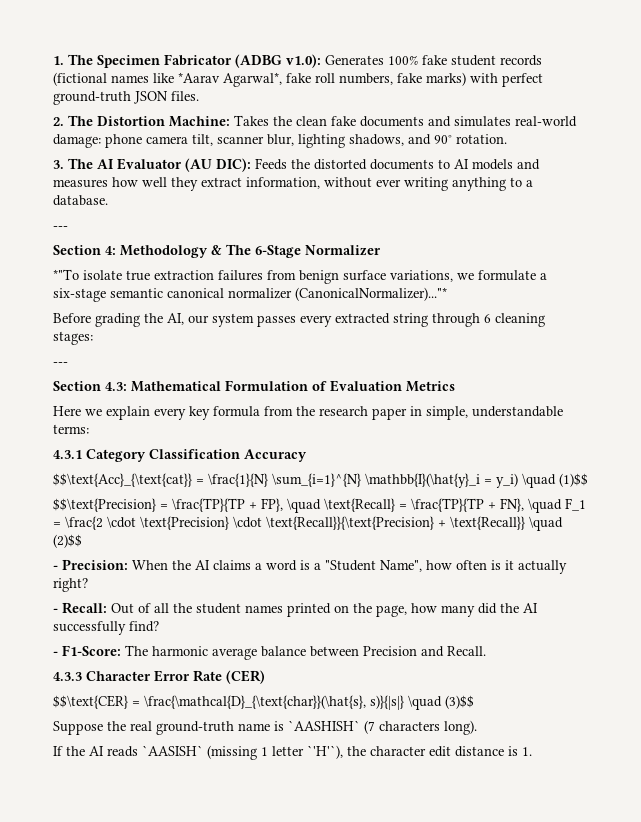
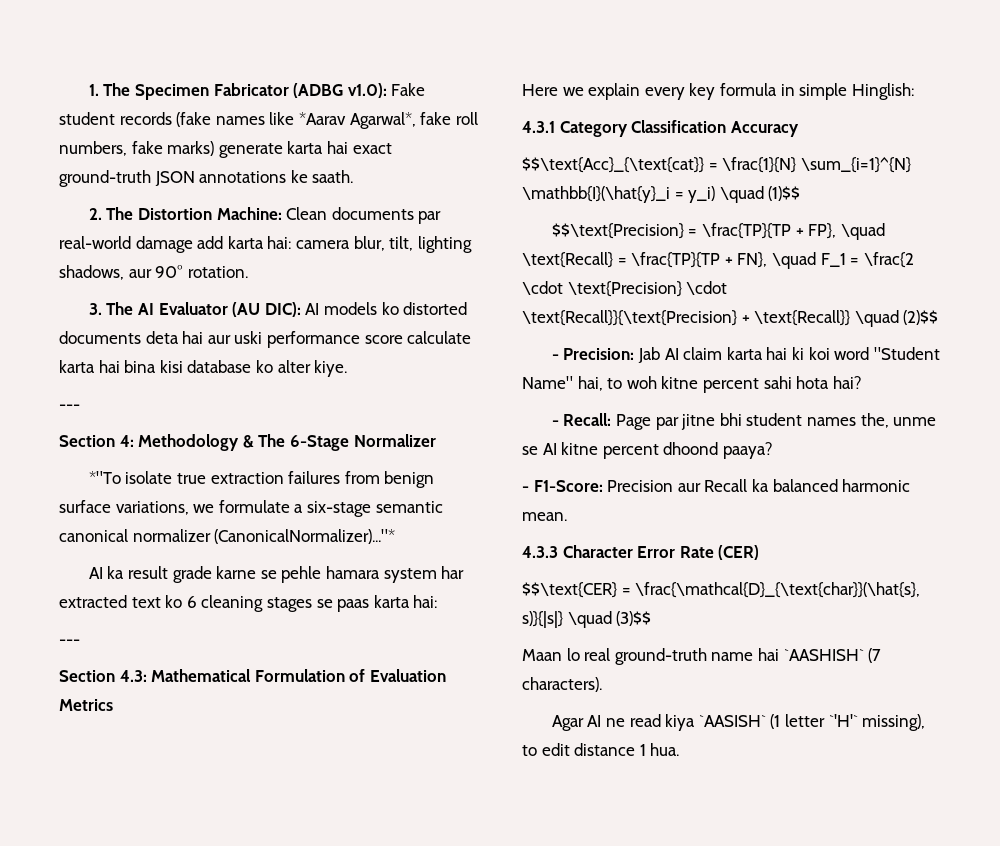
[325,55,447,65] Generates 100% fake -> [391,83,426,96] Fake
[53,72,107,86] (fictional -> [176,112,212,127] (fake
[470,73,543,87] [53,91,199,105] [53,115,577,127] [53,134,294,148] with perfect ground-truth JSON files. // 2. The Distortion Machine: Takes the clean fake documents and simulates real-world damage: phone camera tilt, scanner blur, -> [218,141,392,158] [59,170,354,187] [88,207,442,224] [59,236,414,253] generate karta hai exact ground-truth JSON annotations ke saath. // 2. The Distortion Machine: Clean documents par real-world damage add karta hai: camera blur, tilt,
[408,134,431,145] and -> [128,269,152,278] aur
[255,158,540,170] [53,177,533,191] [53,195,108,206] Feeds the distorted documents to AI models and measures how well they extract information, without ever writing anything to a database. -> [305,302,468,315] [59,331,472,348] [59,360,348,377] AI models ko distorted documents deta hai aur uski performance score calculate karta hai bina kisi database ko alter kiye.
[53,313,545,327] [53,331,93,345] Before grading the AI, our system passes every extracted string through 6 cleaning stages: -> [88,566,465,583] [59,595,438,612] AI ka result grade karne se pehle hamara system har extracted text ko 6 cleaning stages se paas karta hai:
[264,406,563,420] [53,424,89,434] from the research paper in simple, understandable terms: -> [780,83,914,100] in simple Hinglish:
[132,560,567,574] [53,578,88,592] [53,602,538,617] [53,621,159,635] [53,645,486,660] When the AI claims a word is a "Student Name", how often is it actually right? // - Recall: Out of all the student names printed on the page, how many did the AI successfully find? // - F1-Score: The harmonic average balance between Precision and Recall. -> [638,347,940,363] [522,376,862,393] [551,413,937,430] [522,442,773,459] [522,479,911,492] [522,512,567,521] Jab AI claim karta hai ki koi word "Student Name" hai, to woh kitne percent sahi hota hai? // - Recall: Page par jitne bhi student names the, unme se AI kitne percent dhoond paaya? // - F1-Score: Precision aur Recall ka balanced harmonic mean.
[53,721,126,735] Suppose the -> [522,648,580,661] Maan lo
[274,721,284,731] is -> [757,648,779,661] hai
[379,720,477,735] [53,745,532,760] characters long). // If the AI reads `AASISH` (missing 1 letter `'H'`), the character edit distance is 1. -> [522,677,602,692] [551,714,926,731] [522,743,680,756] characters). // Agar AI ne read kiya `AASISH` (1 letter `'H'` missing), to edit distance 1 hua.

